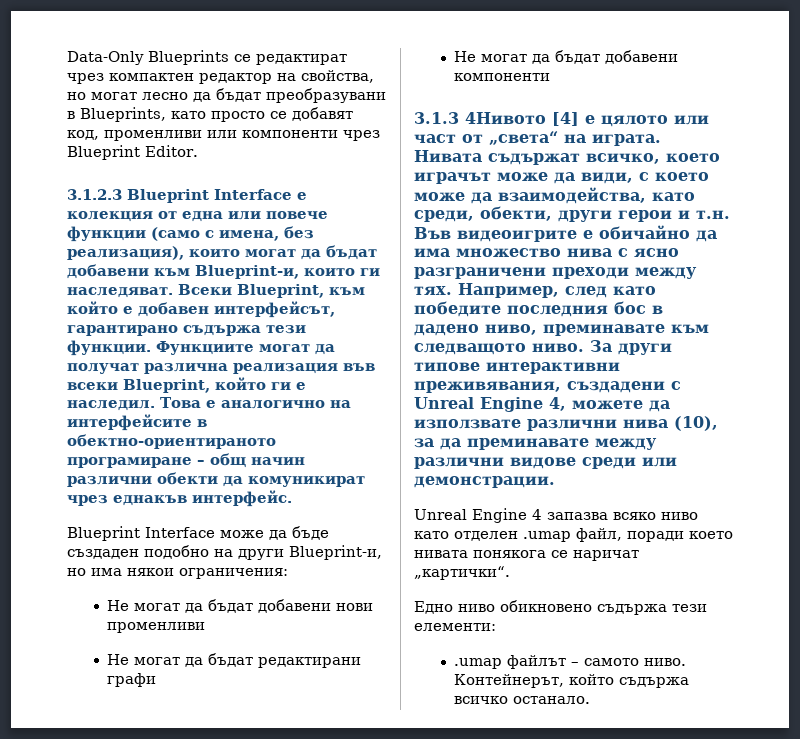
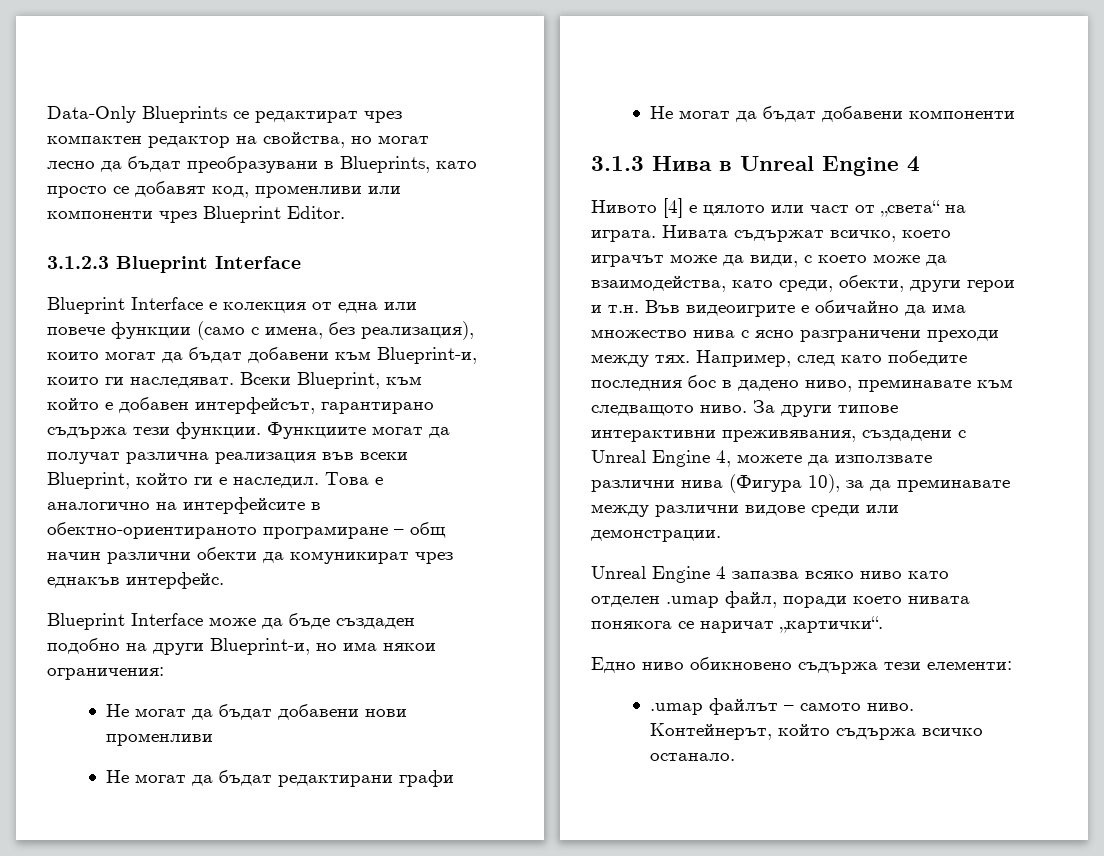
(292, 194) none -> [47,297,203,314] // Blueprint Interface
[465,112,546,124] 4Нивото -> [652,155,920,176] [591,200,657,213] Нива в Unreal Engine 4 // Нивото
[674,416,718,431] (10), -> [729,474,840,493] (Фигура 10),

